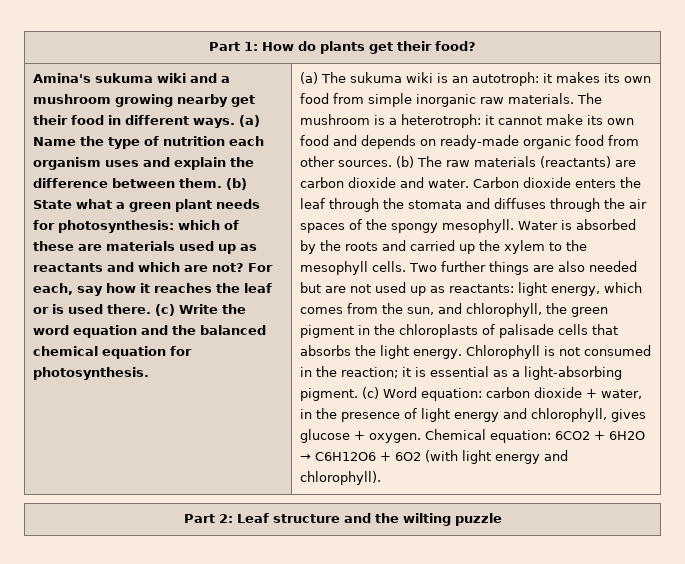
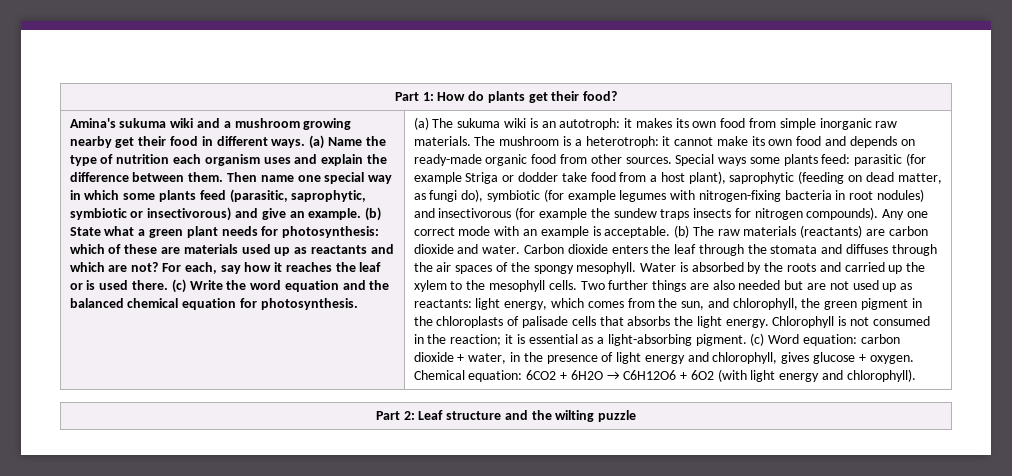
(223, 183) none -> [226,172,393,184] [69,189,367,203] [69,207,362,221] Then name one special way in which some plants feed (parasitic, saprophytic, symbiotic or insectivorous) and give an example.
(393, 163) none -> [675,153,927,166] [413,171,942,184] [413,189,925,202] [413,207,929,220] [413,226,671,238] Special ways some plants feed: parasitic (for example Striga or dodder take food from a host plant), saprophytic (feeding on dead matter, as fungi do), symbiotic (for example legumes with nitrogen-fixing bacteria in root nodules) and insectivorous (for example the sundew traps insects for nitrogen compounds). Any one correct mode with an example is acceptable.

